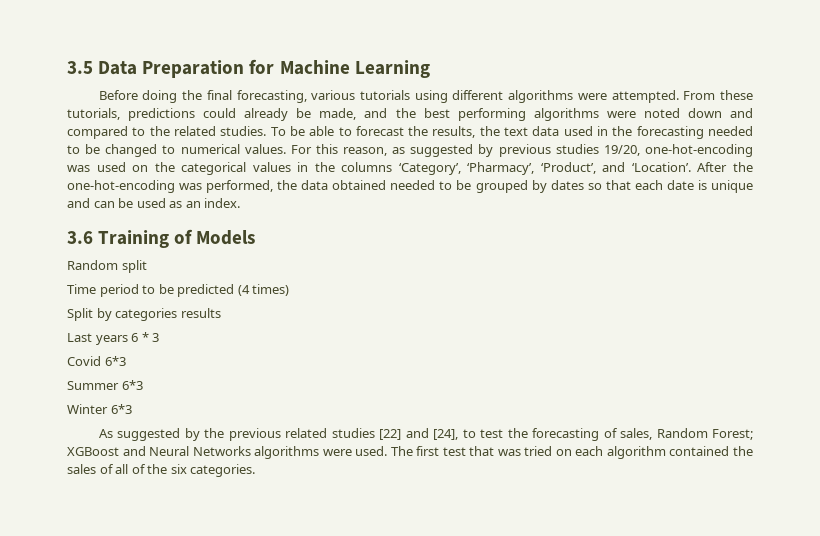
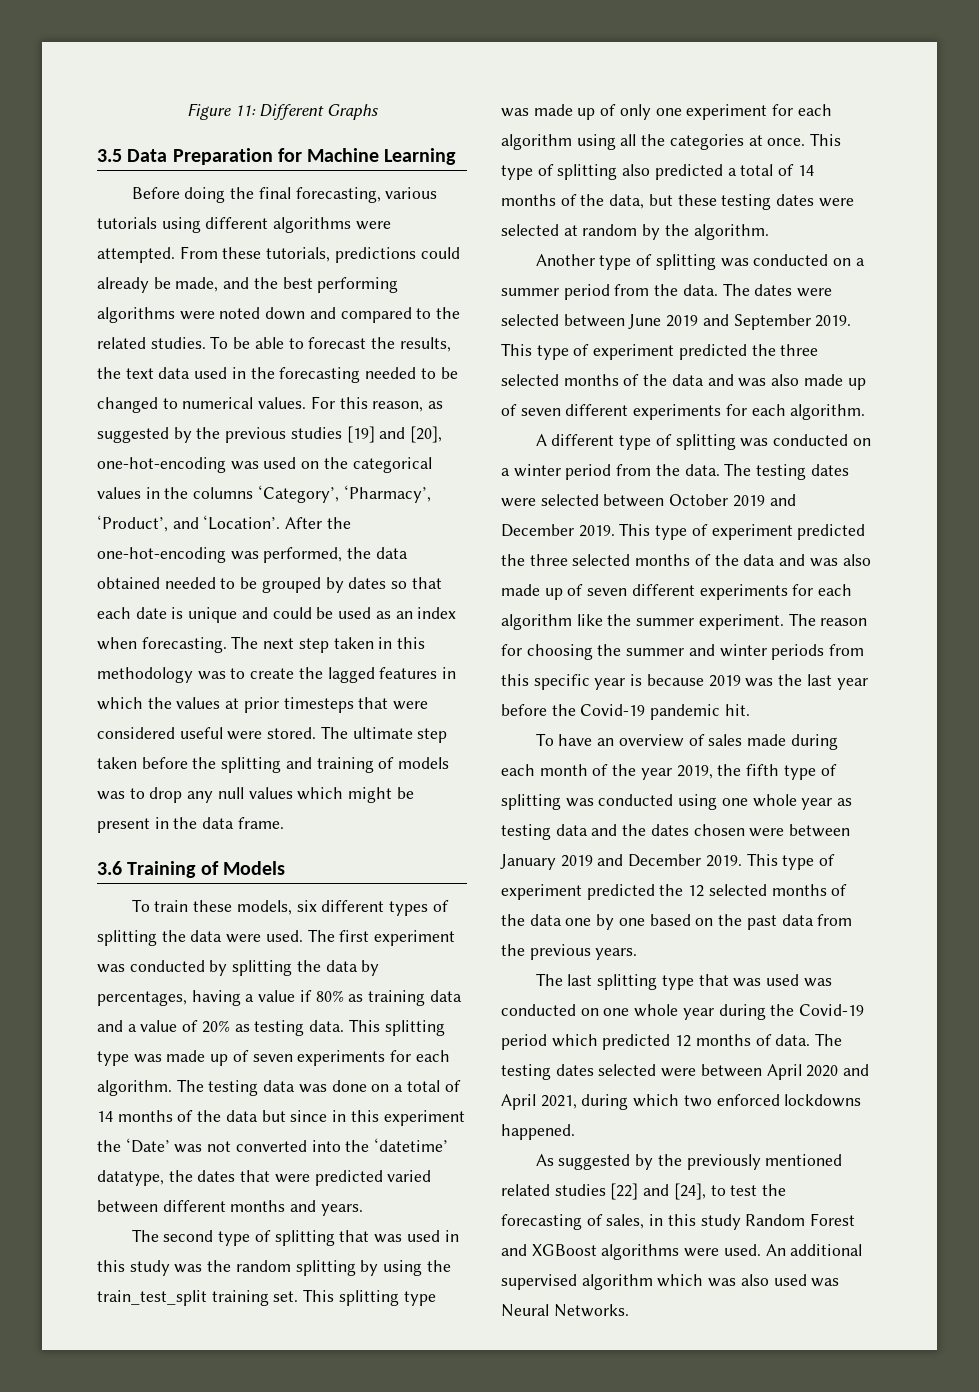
(67, 67) none -> [186,103,379,120] Figure 11: Different Graphs //
(494, 150) none -> [196,427,221,439] the
[603,145,640,156] 19/20, -> [346,426,443,443] [19] and [20],
[93,201,115,208] can -> [272,607,312,619] could
[204,198,241,208] [67,229,256,248] [67,260,147,273] [67,284,290,297] [67,308,221,321] [67,332,160,345] [67,356,126,366] [67,380,143,390] [67,404,132,414] index. // 3.6 Training of Models // Random split // Time period to be predicted (4 times) // Split by categories results // Last years 6 * 3 // Covid 6*3 // Summer 6*3 // Winter 6*3 -> [417,607,457,619] [97,636,426,653] [97,667,457,683] [97,697,429,713] [97,726,448,743] [97,757,450,773] [97,787,414,803] [97,817,284,833] [97,861,285,878] [131,899,449,916] [97,929,456,946] [97,960,380,976] [97,990,462,1006] [97,1019,445,1036] [97,1050,450,1066] [97,1079,461,1096] [97,1110,465,1126] [97,1138,449,1153] [97,1170,432,1186] [97,1200,363,1216] [131,1229,459,1246] [97,1260,451,1276] [97,1289,436,1306] [501,104,832,120] [501,133,842,150] [501,164,814,180] [501,194,854,210] [501,224,769,240] [535,254,865,270] [501,283,833,300] [501,314,852,330] [501,343,819,360] [501,374,866,390] [501,404,866,420] [535,434,871,450] [501,463,849,480] [501,494,796,507] [501,523,866,540] [501,554,871,567] [501,584,853,600] [501,613,868,630] [501,644,865,660] [501,674,868,690] [501,704,750,720] [535,733,838,750] [501,764,837,780] [501,794,853,810] [501,824,851,840] [500,853,836,870] [501,884,848,900] [501,914,853,930] [501,944,638,960] [535,973,832,990] [501,1004,865,1020] [501,1033,843,1050] [501,1064,870,1080] [501,1094,862,1110] [501,1124,575,1140] index when forecasting. The next step taken in this methodology was to create the lagged features in which the values at prior timesteps that were considered useful were stored. The ultimate step taken before the splitting and training of models was to drop any null values which might be present in the data frame. // 3.6 Training of Models // To train these models, six different types of splitting the data were used. The first experiment was conducted by splitting the data by percentages, having a value if 80% as training data and a value of 20% as testing data. This splitting type was made up of seven experiments for each algorithm. The testing data was done on a total of 14 months of the data but since in this experiment the ‘Date’ was not converted into the ‘datetime’ datatype, the dates that were predicted varied between different months and years. // The second type of splitting that was used in this study was the random splitting by using the train_test_split training set. This splitting type was made up of only one experiment for each algorithm using all the categories at once. This type of splitting also predicted a total of 14 months of the data, but these testing dates were selected at random by the algorithm. // Another type of splitting was conducted on a summer period from the data. The dates were selected between June 2019 and September 2019. This type of experiment predicted the three selected months of the data and was also made up of seven different experiments for each algorithm. // A different type of splitting was conducted on a winter period from the data. The testing dates were selected between October 2019 and December 2019. This type of experiment predicted the three selected months of the data and was also made up of seven different experiments for each algorithm like the summer experiment. The reason for choosing the summer and winter periods from this specific year is because 2019 was the last year before the Covid-19 pandemic hit. // To have an overview of sales made during each month of the year 2019, the fifth type of splitting was conducted using one whole year as testing data and the dates chosen were between January 2019 and December 2019. This type of experiment predicted the 12 selected months of the data one by one based on the past data from the previous years. // The last splitting type that was used was conducted on one whole year during the Covid-19 period which predicted 12 months of data. The testing dates selected were between April 2020 and April 2021, during which two enforced lockdowns happened.
[228,428,281,441] previous -> [686,1154,843,1170] previously mentioned
[656,428,753,440] [67,446,754,459] [67,464,256,477] Random Forest; XGBoost and Neural Networks algorithms were used. The first test that was tried on each algorithm contained the sales of all of the six categories. -> [649,1213,856,1230] [501,1244,863,1260] [501,1274,840,1290] [501,1304,629,1317] in this study Random Forest and XGBoost algorithms were used. An additional supervised algorithm which was also used was Neural Networks.

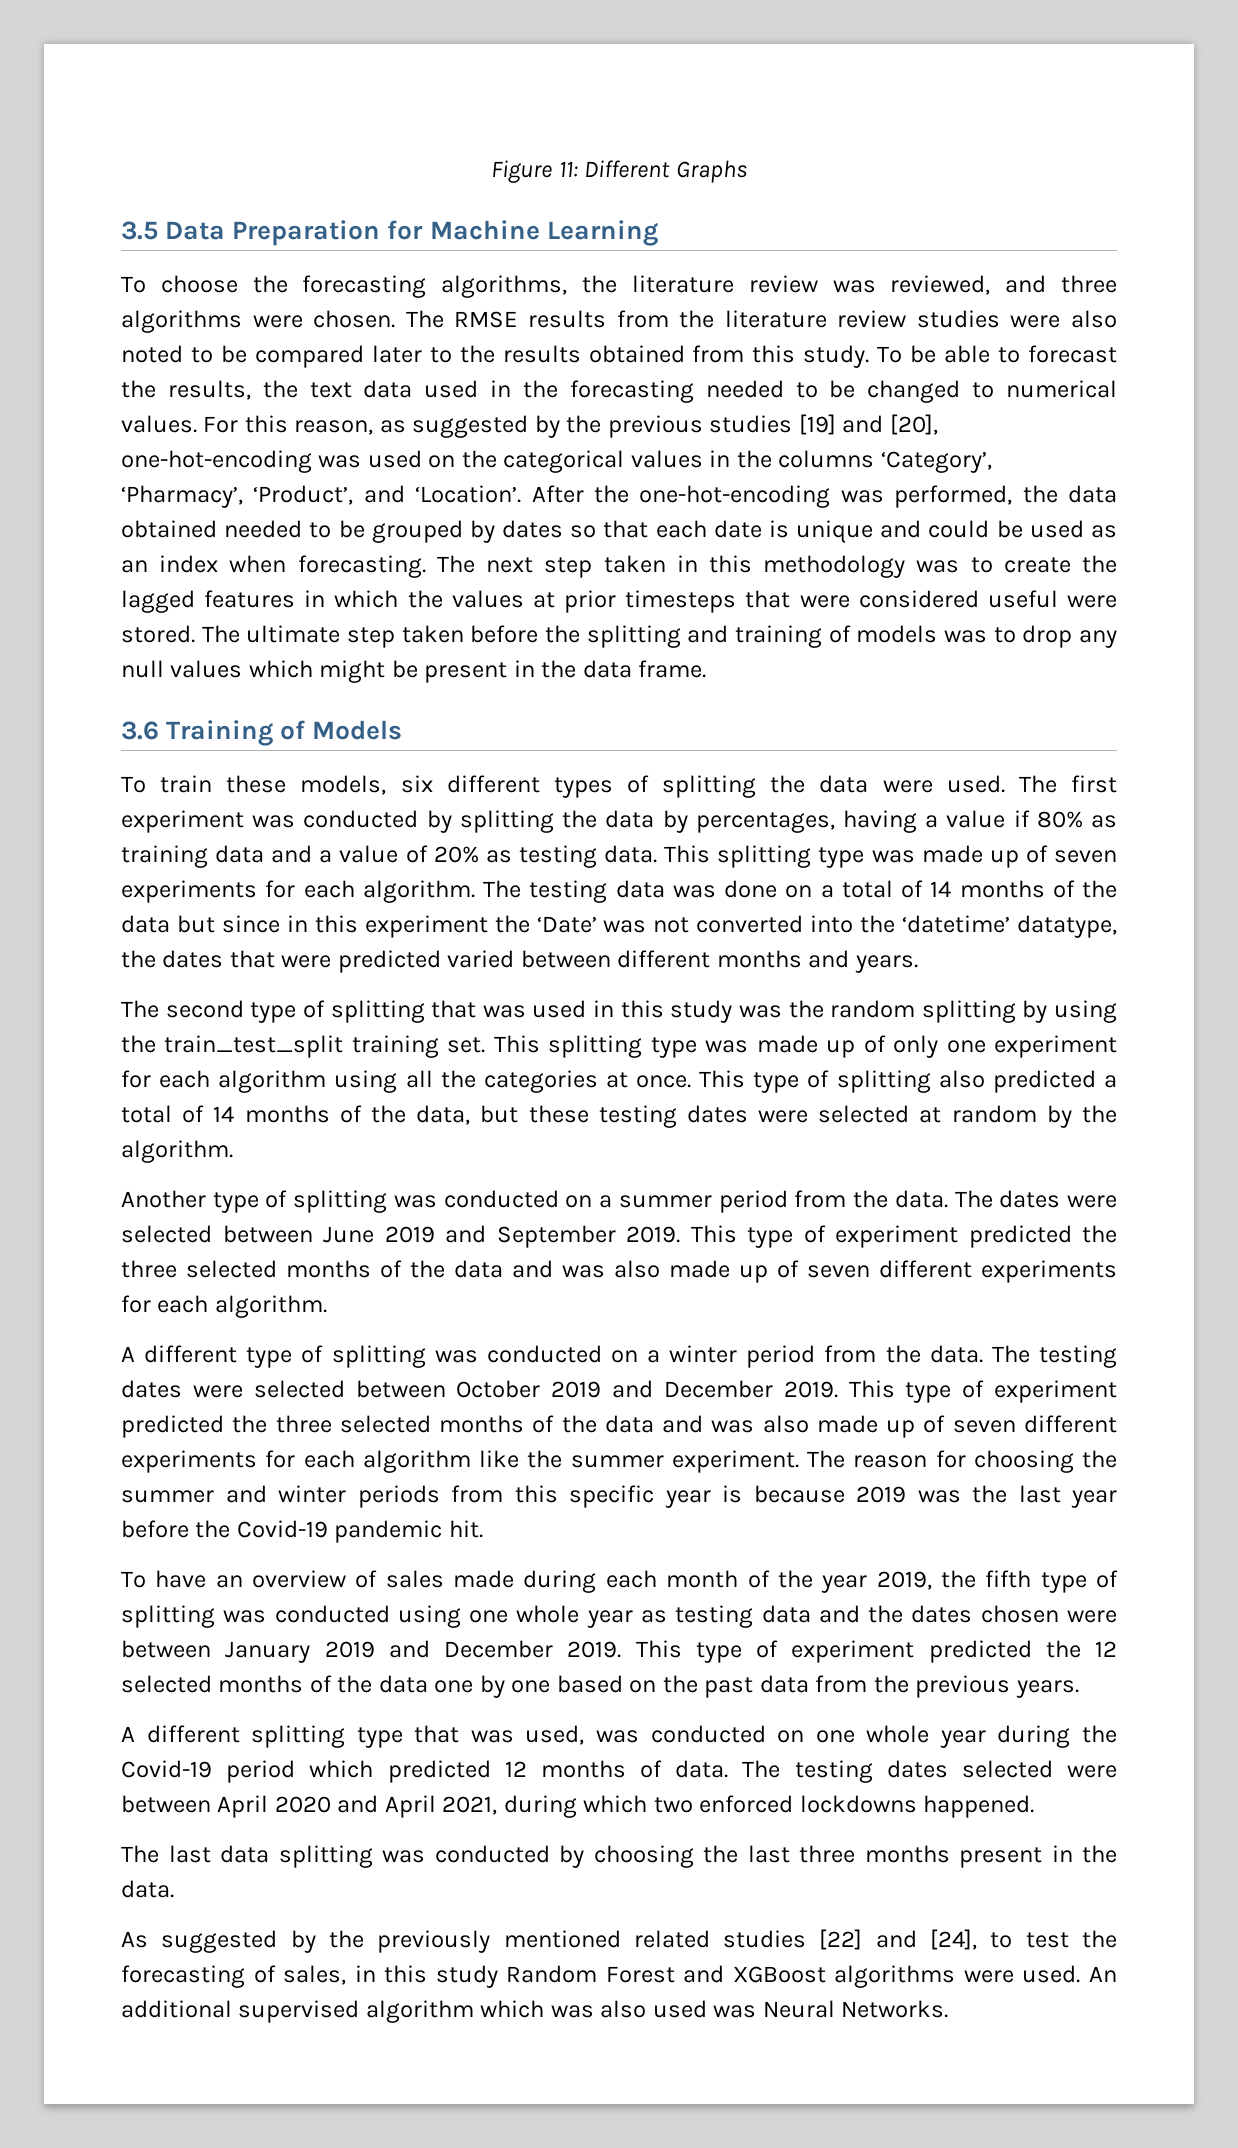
[131,187,438,203] [97,217,391,233] [97,246,460,263] [97,277,399,293] [97,307,461,323] [97,337,206,349] Before doing the final forecasting, various tutorials using different algorithms were attempted. From these tutorials, predictions could already be made, and the best performing algorithms were noted down and compared to the related studies. -> [121,275,1118,298] [121,310,1118,333] [121,345,870,368] To choose the forecasting algorithms, the literature review was reviewed, and three algorithms were chosen. The RMSE results from the literature review studies were also noted to be compared later to the results obtained from this study.
[535,973,593,986] The last -> [121,1725,240,1743] A different
[766,974,800,986] used -> [525,1725,585,1745] used,
(575, 1132) none -> [121,1845,1117,1868] [121,1880,174,1898] // The last data splitting was conducted by choosing the last three months present in the data.

